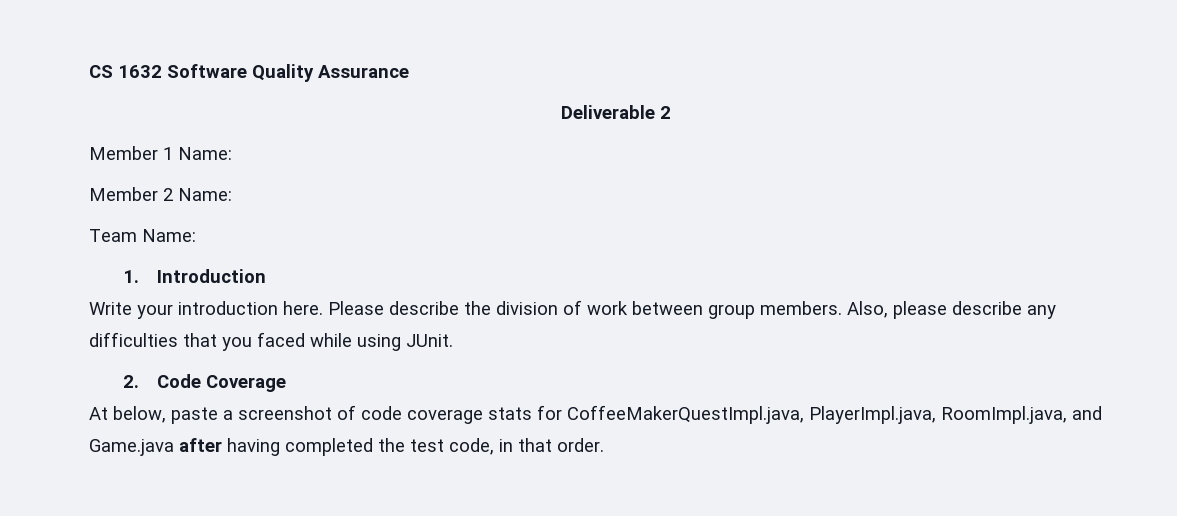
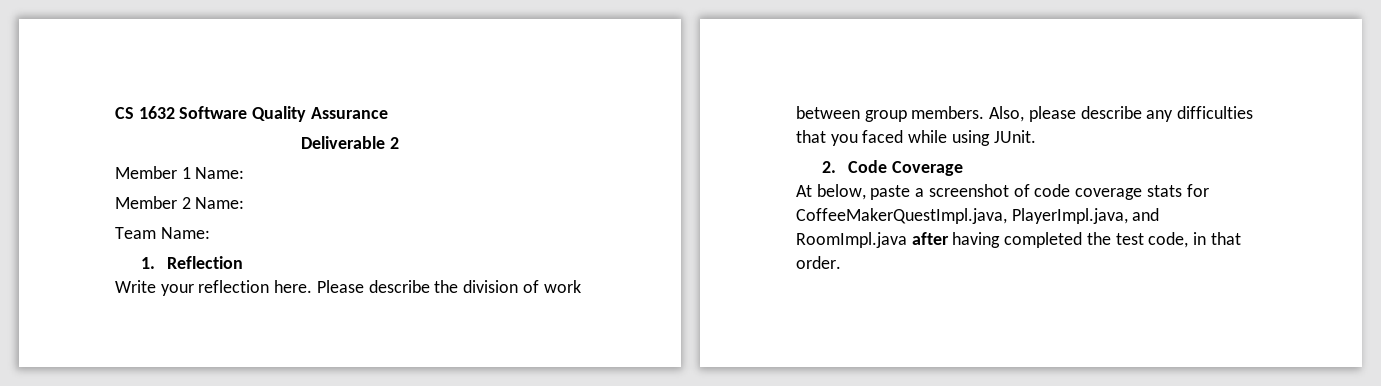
[156,269,266,283] Introduction -> [167,256,244,269] Reflection
[178,301,278,315] introduction -> [198,280,270,293] reflection
[941,406,1102,424] [89,439,174,456] RoomImpl.java, and Game.java -> [1132,208,1160,221] [796,232,907,248] and RoomImpl.java

